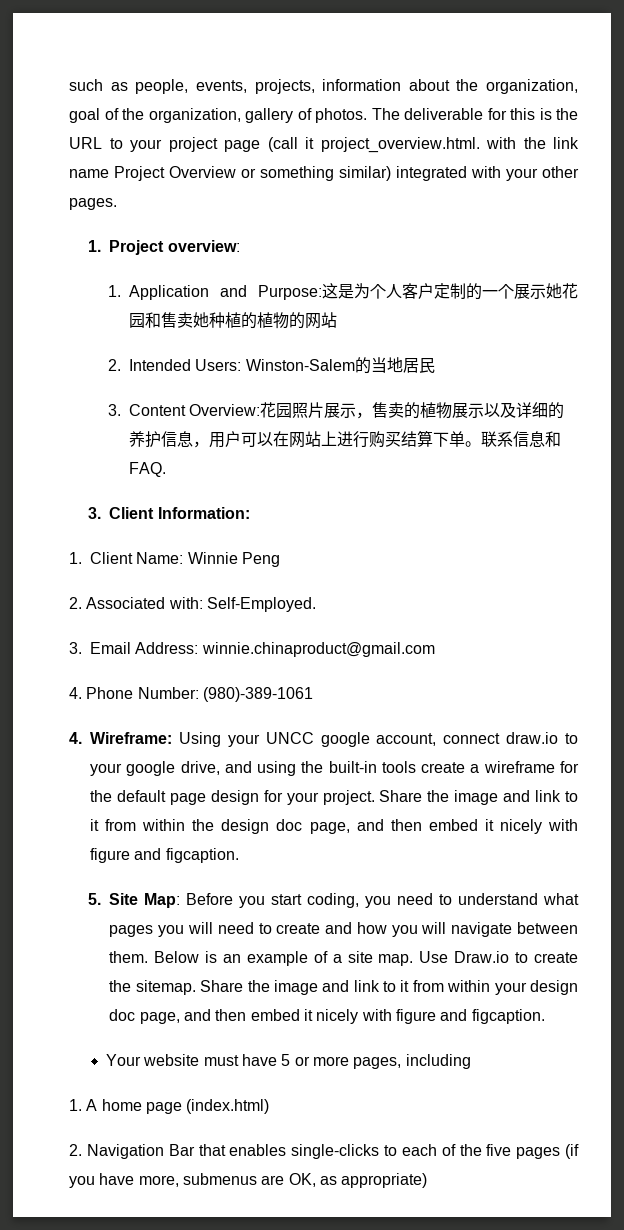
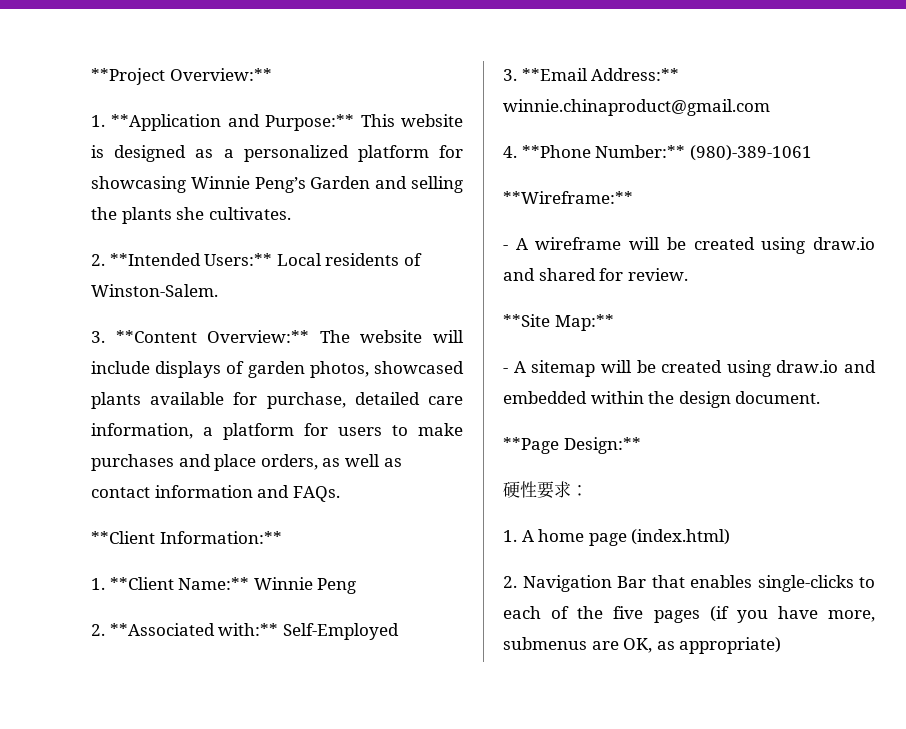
[69,79,578,94] [69,108,578,123] [69,137,579,153] [69,166,579,181] [69,198,117,210] [88,240,240,255] [107,283,578,300] [128,312,337,329] [107,357,435,374] [107,402,565,419] [128,430,561,448] [128,462,166,477] [88,507,250,519] [69,552,184,564] such as people, events, projects, information about the organization, goal of the organization, gallery of photos. The deliverable for this is the URL to your project page (call it project_overview.html. with the link name Project Overview or something similar) integrated with your other pages. // 1. Project overview: // 1. Application and Purpose:这是为个人客户定制的一个展示她花园和售卖她种植的植物的网站 // 2. Intended Users: Winston-Salem的当地居民 // 3. Content Overview:花园照片展示，售卖的植物展示以及详细的养护信息，用户可以在网站上进行购买结算下单。联系信息和FAQ. // 3. Client Information: // 1. Client Name: -> [91,68,272,85] [91,114,463,131] [91,145,463,162] [91,176,463,193] [91,207,291,224] [91,253,422,266] [91,284,218,297] [91,330,464,343] [91,361,464,378] [91,392,463,409] [91,423,463,440] [91,454,402,471] [91,485,340,502] [91,531,282,544] [91,577,250,590] **Project Overview:** // 1. **Application and Purpose:** This website is designed as a personalized platform for showcasing Winnie Peng’s Garden and selling the plants she cultivates. // 2. **Intended Users:** Local residents of Winston-Salem. // 3. **Content Overview:** The website will include displays of garden photos, showcased plants available for purchase, detailed care information, a platform for users to make purchases and place orders, as well as contact information and FAQs. // **Client Information:** // 1. **Client Name:**
[86,597,316,612] [69,642,199,654] Associated with: Self-Employed. // 3. Email Address: -> [109,623,399,640] [503,68,680,81] **Associated with:** Self-Employed // 3. **Email Address:**
[86,687,199,699] Phone Number: -> [521,145,686,158] **Phone Number:**
[69,732,578,747] [90,761,579,776] [90,790,578,805] [90,819,578,834] [90,848,239,863] [88,893,579,908] [109,922,579,937] [109,951,578,966] [109,980,578,995] [109,1009,545,1024] [106,1054,471,1069] 4. Wireframe: Using your UNCC google account, connect draw.io to your google drive, and using the built-in tools create a wireframe for the default page design for your project. Share the image and link to it from within the design doc page, and then embed it nicely with figure and figcaption. // 5. Site Map: Before you start coding, you need to understand what pages you will need to create and how you will navigate between them. Below is an example of a site map. Use Draw.io to create the sitemap. Share the image and link to it from within your design doc page, and then embed it nicely with figure and figcaption. // Your website must have 5 or more pages, including -> [503,191,633,204] [503,237,875,254] [503,268,688,281] [503,314,614,331] [503,360,876,377] [503,391,821,408] [503,437,641,454] [503,481,588,499] **Wireframe:** // - A wireframe will be created using draw.io and shared for review. // **Site Map:** // - A sitemap will be created using draw.io and embedded within the design document. // **Page Design:** // 硬性要求：

